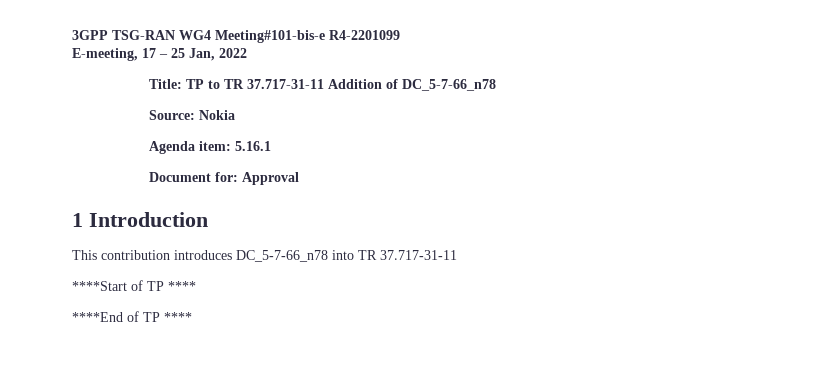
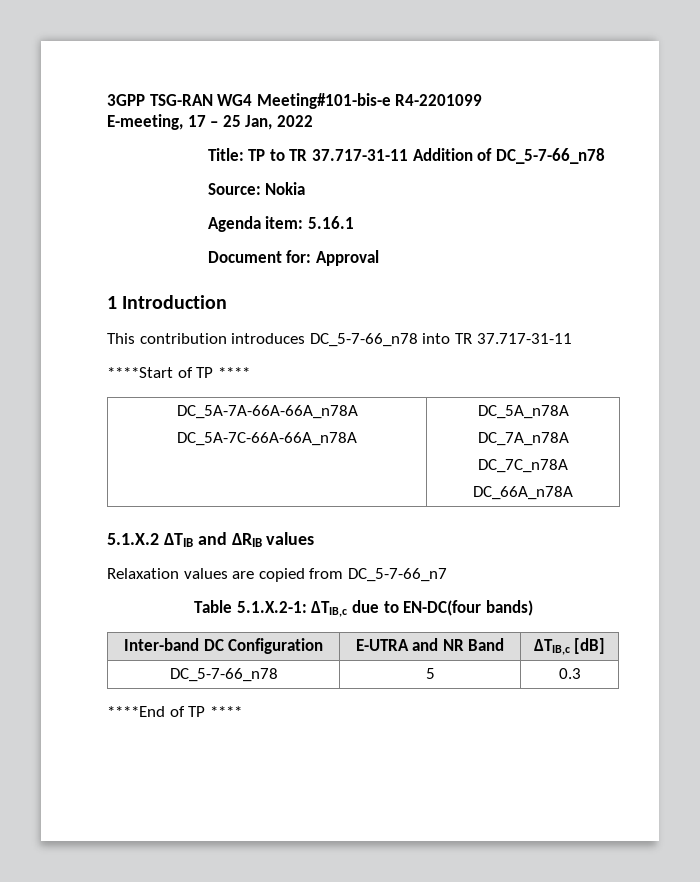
(196, 286) none -> [176,405,358,419] [177,432,357,446] [477,405,569,419] [477,432,569,446] [478,459,568,473] [473,486,573,500] [107,532,315,547] [107,568,447,582] [194,600,533,617] [123,638,324,654] [355,638,505,651] [533,638,606,655] [169,668,278,682] [425,668,435,679] [558,668,581,679] // DC_5A-7A-66A-66A_n78A // DC_5A-7C-66A-66A_n78A | DC_5A_n78A // DC_7A_n78A // DC_7C_n78A // DC_66A_n78A // 5.1.X.2 ∆TIB and ∆RIB values // Relaxation values are copied from DC_5-7-66_n7 // Table 5.1.X.2-1: ΔTIB,c due to EN-DC(four bands) // Inter-band DC Configuration | E-UTRA and NR Band | ΔTIB,c [dB] // DC_5-7-66_n78 | 5 | 0.3

